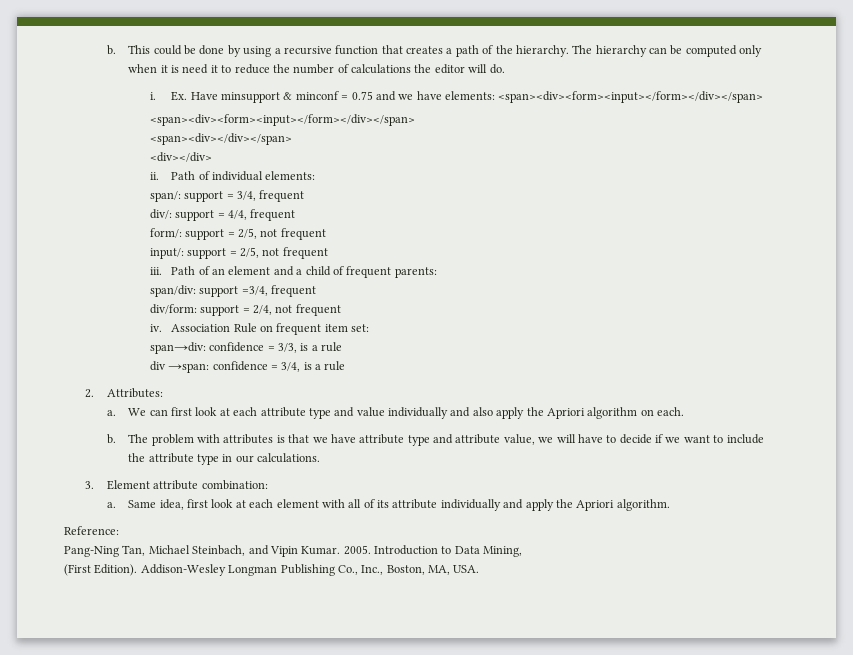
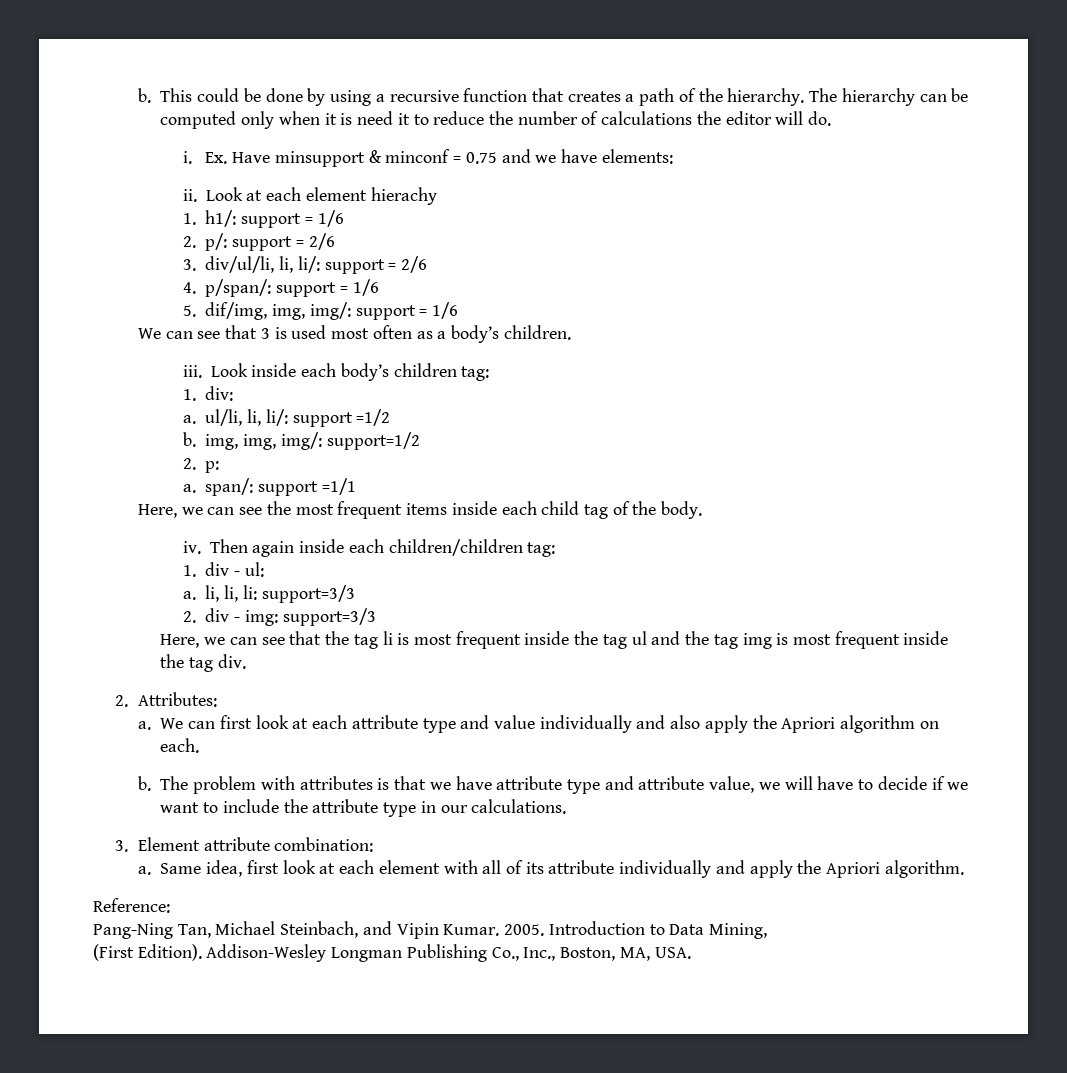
[498,91,764,103] [149,114,415,126] [149,133,292,145] [149,152,212,162] [149,171,316,181] [149,190,305,202] [149,209,296,221] [149,228,326,240] [149,247,328,259] [149,266,437,278] [149,285,316,297] [149,304,341,316] [149,323,370,335] [149,342,343,354] [149,361,346,373] <span><div><form><input></form></div></span> // <span><div><form><input></form></div></span> // <span><div></div></span> // <div></div> // ii. Path of individual elements: // span/: support = 3/4, frequent // div/: support = 4/4, frequent // form/: support = 2/5, not frequent // input/: support = 2/5, not frequent // iii. Path of an element and a child of frequent parents: // span/div: support =3/4, frequent // div/form: support = 2/4, not frequent // iv. Association Rule on frequent item set: // span→div: confidence = 3/3, is a rule // div →span: confidence = 3/4, is a rule -> [182,187,437,205] [182,210,344,228] [182,233,335,251] [182,256,428,274] [182,279,379,297] [182,302,459,320] [137,325,571,343] [182,363,490,381] [182,386,234,401] [182,409,391,427] [182,432,420,450] [182,458,220,473] [182,478,356,496] [137,501,703,519] [182,539,556,557] [182,562,264,577] [182,585,355,603] [182,608,376,626] [160,631,949,649] [160,654,246,672] // ii. Look at each element hierachy // 1. h1/: support = 1/6 // 2. p/: support = 2/6 // 3. div/ul/li, li, li/: support = 2/6 // 4. p/span/: support = 1/6 // 5. dif/img, img, img/: support = 1/6 // We can see that 3 is used most often as a body’s children. // iii. Look inside each body’s children tag: // 1. div: // a. ul/li, li, li/: support =1/2 // b. img, img, img/: support=1/2 // 2. p: // a. span/: support =1/1 // Here, we can see the most frequent items inside each child tag of the body. // iv. Then again inside each children/children tag: // 1. div - ul: // a. li, li, li: support=3/3 // 2. div - img: support=3/3 // Here, we can see that the tag li is most frequent inside the tag ul and the tag img is most frequent inside the tag div.

